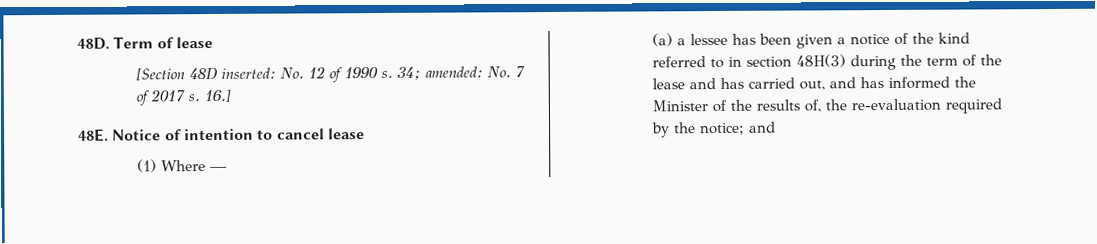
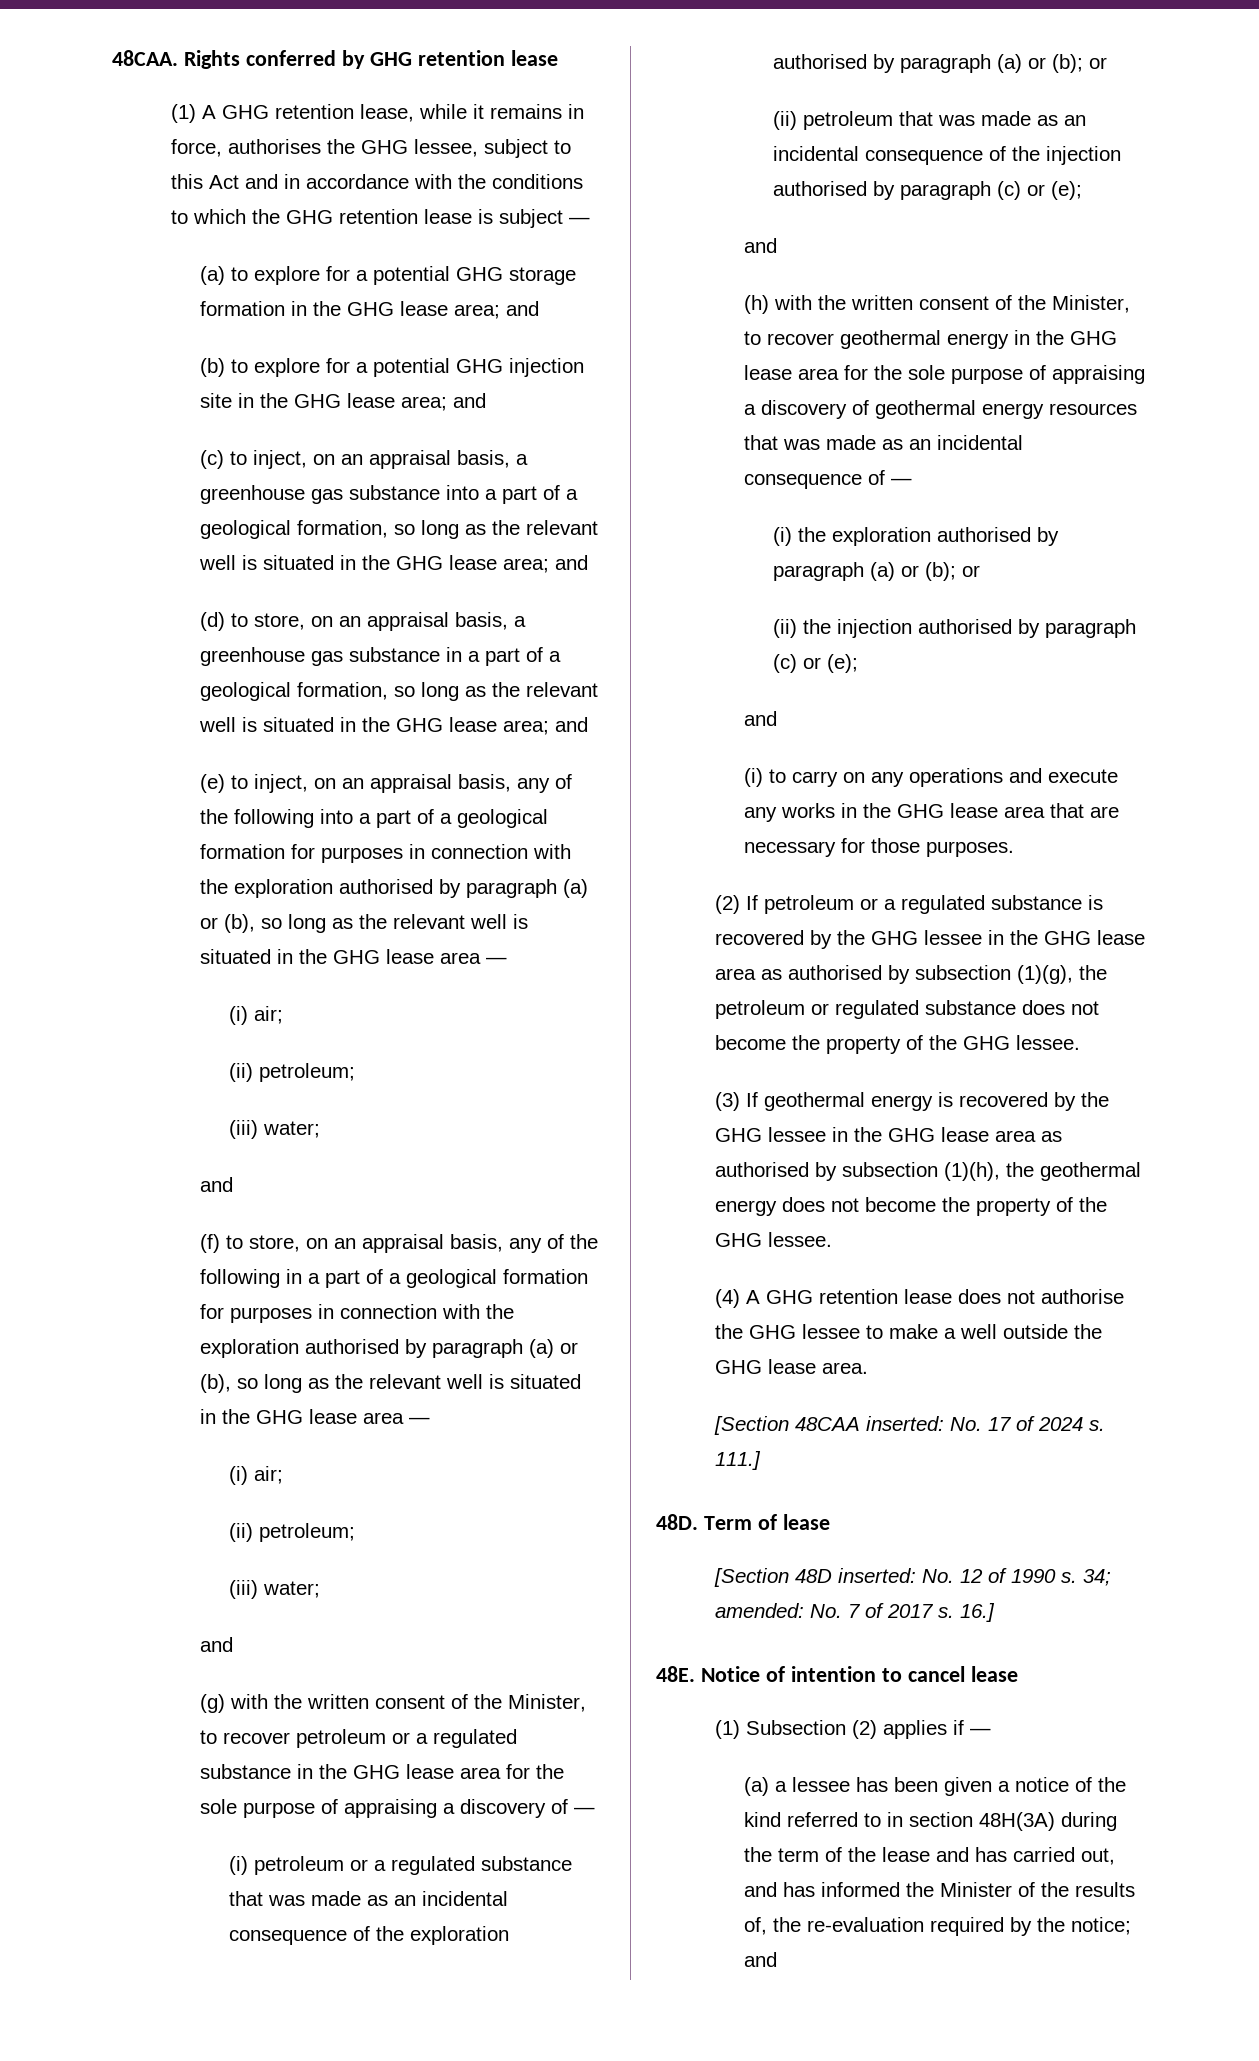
(77, 43) none -> [112,50,558,69] [170,104,584,123] [170,139,571,158] [170,174,583,189] [170,209,590,228] [200,266,577,285] [200,301,540,319] [200,358,585,377] [200,393,487,411] [200,450,529,469] [200,485,579,504] [200,520,599,539] [199,555,589,573] [200,612,527,631] [200,647,562,666] [200,682,599,701] [199,717,589,735] [200,774,573,793] [200,809,549,828] [200,844,572,863] [200,879,589,898] [200,914,529,933] [200,949,508,964] [229,1006,284,1025] [229,1063,356,1082] [229,1120,321,1139] [200,1177,234,1192] [200,1234,599,1253] [200,1269,589,1288] [200,1304,515,1323] [200,1339,579,1358] [200,1374,582,1393] [200,1409,431,1424] [229,1466,284,1485] [229,1523,356,1542] [229,1580,321,1599] [200,1637,234,1652] [200,1694,587,1713] [200,1729,518,1748] [200,1764,565,1779] [200,1799,596,1818] [229,1856,573,1875] [229,1891,509,1906] [229,1926,510,1945] [773,54,1108,73] [773,111,1087,130] [773,146,1122,165] [773,181,1083,200] [744,238,778,253] [744,295,1131,314] [744,330,1118,349] [744,365,1146,384] [744,400,1138,419] [744,435,1024,450] [744,470,913,489] [773,527,1060,546] [773,562,981,581] [773,619,1137,638] [773,654,859,673] [744,711,778,726] [744,768,1119,787] [744,803,1120,822] [744,838,1015,857] [714,895,1103,914] [714,930,1145,949] [714,965,1107,984] [714,1000,1099,1019] [714,1035,1080,1054] [714,1092,1109,1111] [714,1127,1062,1142] [714,1162,1141,1181] [714,1197,1107,1216] [714,1232,832,1247] [714,1289,1124,1308] [714,1324,1102,1339] [714,1359,868,1374] [713,1416,1105,1435] [714,1451,761,1470] 48CAA. Rights conferred by GHG retention lease // (1) A GHG retention lease, while it remains in force, authorises the GHG lessee, subject to this Act and in accordance with the conditions to which the GHG retention lease is subject — // (a) to explore for a potential GHG storage formation in the GHG lease area; and // (b) to explore for a potential GHG injection site in the GHG lease area; and // (c) to inject, on an appraisal basis, a greenhouse gas substance into a part of a geological formation, so long as the relevant well is situated in the GHG lease area; and // (d) to store, on an appraisal basis, a greenhouse gas substance in a part of a geological formation, so long as the relevant well is situated in the GHG lease area; and // (e) to inject, on an appraisal basis, any of the following into a part of a geological formation for purposes in connection with the exploration authorised by paragraph (a) or (b), so long as the relevant well is situated in the GHG lease area — // (i) air; // (ii) petroleum; // (iii) water; // and // (f) to store, on an appraisal basis, any of the following in a part of a geological formation for purposes in connection with the exploration authorised by paragraph (a) or (b), so long as the relevant well is situated in the GHG lease area — // (i) air; // (ii) petroleum; // (iii) water; // and // (g) with the written consent of the Minister, to recover petroleum or a regulated substance in the GHG lease area for the sole purpose of appraising a discovery of — // (i) petroleum or a regulated substance that was made as an incidental consequence of the exploration authorised by paragraph (a) or (b); or // (ii) petroleum that was made as an incidental consequence of the injection authorised by paragraph (c) or (e); // and // (h) with the written consent of the Minister, to recover geothermal energy in the GHG lease area for the sole purpose of appraising a discovery of geothermal energy resources that was made as an incidental consequence of — // (i) the exploration authorised by paragraph (a) or (b); or // (ii) the injection authorised by paragraph (c) or (e); // and // (i) to carry on any operations and execute any works in the GHG lease area that are necessary for those purposes. // (2) If petroleum or a regulated substance is recovered by the GHG lessee in the GHG lease area as authorised by subsection (1)(g), the petroleum or regulated substance does not become the property of the GHG lessee. // (3) If geothermal energy is recovered by the GHG lessee in the GHG lease area as authorised by subsection (1)(h), the geothermal energy does not become the property of the GHG lessee. // (4) A GHG retention lease does not authorise the GHG lessee to make a well outside the GHG lease area. // [Section 48CAA inserted: No. 17 of 2024 s. 111.] //
[160,160,206,172] Where -> [745,1720,964,1739] Subsection (2) applies if
[796,54,847,68] 48H(3) -> [979,1812,1056,1831] 48H(3A)

